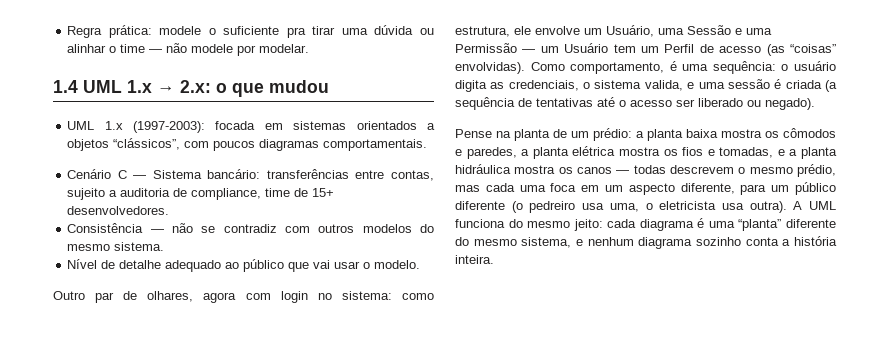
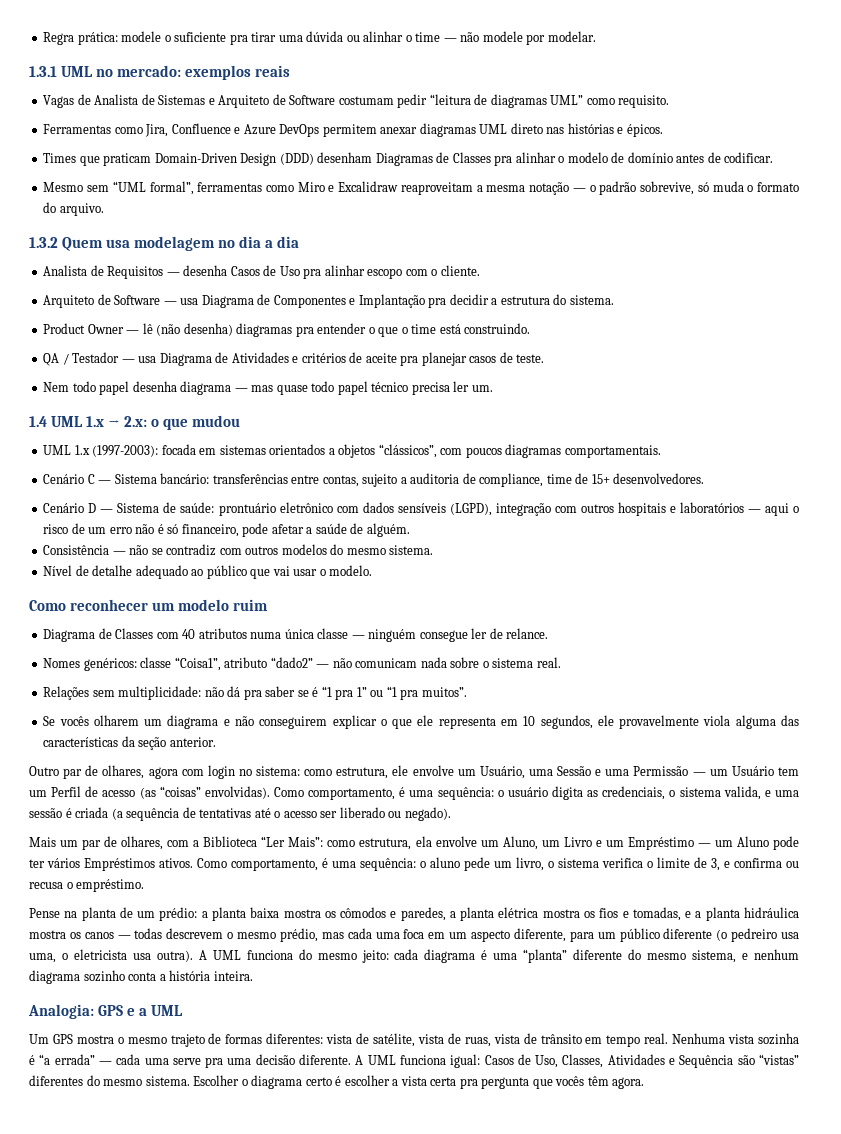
(310, 48) none -> [29,65,291,80] [43,94,670,108] [43,123,663,137] [43,152,774,166] [43,181,800,195] [43,202,104,216] [29,236,300,251] [43,265,480,279] [43,294,614,308] [43,323,531,337] [43,352,545,366] [43,381,493,395] // 1.3.1 UML no mercado: exemplos reais // Vagas de Analista de Sistemas e Arquiteto de Software costumam pedir “leitura de diagramas UML” como requisito. // Ferramentas como Jira, Confluence e Azure DevOps permitem anexar diagramas UML direto nas histórias e épicos. // Times que praticam Domain-Driven Design (DDD) desenham Diagramas de Classes pra alinhar o modelo de domínio antes de codificar. // Mesmo sem “UML formal”, ferramentas como Miro e Excalidraw reaproveitam a mesma notação — o padrão sobrevive, só muda o formato do arquivo. // 1.3.2 Quem usa modelagem no dia a dia // Analista de Requisitos — desenha Casos de Uso pra alinhar escopo com o cliente. // Arquiteto de Software — usa Diagrama de Componentes e Implantação pra decidir a estrutura do sistema. // Product Owner — lê (não desenha) diagramas pra entender o que o time está construindo. // QA / Testador — usa Diagrama de Atividades e critérios de aceite pra planejar casos de teste. // Nem todo papel desenha diagrama — mas quase todo papel técnico precisa ler um.
(170, 210) none -> [43,502,799,516] [43,523,410,537] // Cenário D — Sistema de saúde: prontuário eletrônico com dados sensíveis (LGPD), integração com outros hospitais e laboratórios — aqui o risco de um erro não é só financeiro, pode afetar a saúde de alguém.
(421, 264) none -> [29,599,269,611] [43,628,549,642] [43,657,561,671] [43,686,467,700] [43,715,799,729] [43,736,216,750] // Como reconhecer um modelo ruim // Diagrama de Classes com 40 atributos numa única classe — ninguém consegue ler de relance. // Nomes genéricos: classe “Coisa1”, atributo “dado2” — não comunicam nada sobre o sistema real. // Relações sem multiplicidade: não dá pra saber se é “1 pra 1” ou “1 pra muitos”. // Se vocês olharem um diagrama e não conseguirem explicar o que ele representa em 10 segundos, ele provavelmente viola alguma das características da seção anterior.
(815, 104) none -> [29,836,799,850] [29,857,799,871] [29,879,145,892] // Mais um par de olhares, com a Biblioteca “Ler Mais”: como estrutura, ela envolve um Aluno, um Livro e um Empréstimo — um Aluno pode ter vários Empréstimos ativos. Como comportamento, é uma sequência: o aluno pede um livro, o sistema verifica o limite de 3, e confirma ou recusa o empréstimo.
(494, 259) none -> [28,1004,184,1019] [29,1033,800,1047] [29,1054,800,1068] [29,1075,645,1089] // Analogia: GPS e a UML // Um GPS mostra o mesmo trajeto de formas diferentes: vista de satélite, vista de ruas, vista de trânsito em tempo real. Nenhuma vista sozinha é “a errada” — cada uma serve pra uma decisão diferente. A UML funciona igual: Casos de Uso, Classes, Atividades e Sequência são “vistas” diferentes do mesmo sistema. Escolher o diagrama certo é escolher a vista certa pra pergunta que vocês têm agora.

